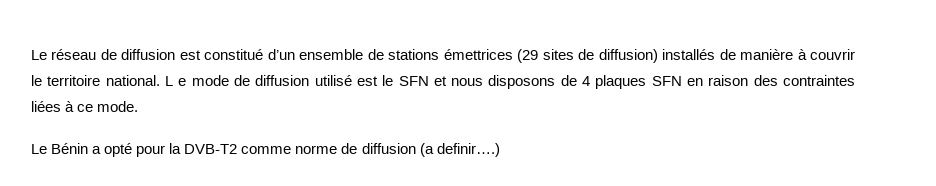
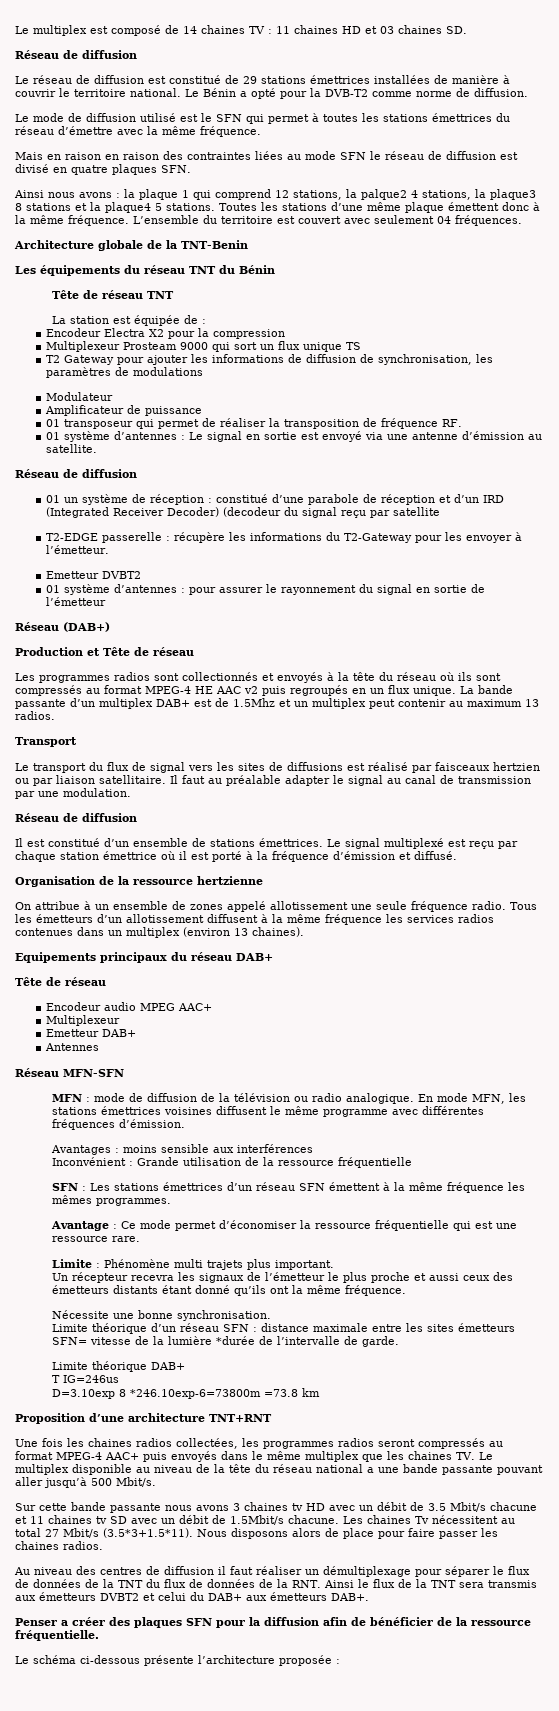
[31,50,47,60] Le -> [15,25,467,36] [15,50,137,59] [15,76,29,84] Le multiplex est composé de 14 chaines TV : 11 chaines HD et 03 chaines SD. // Réseau de diffusion // Le
[267,49,716,63] d’un ensemble de stations émettrices (29 sites de diffusion) installés -> [225,75,430,84] de 29 stations émettrices installées
[164,75,856,89] [31,101,139,112] L e mode de diffusion utilisé est le SFN et nous disposons de 4 plaques SFN en raison des contraintes liées à ce mode. // -> (181, 92) none
[361,143,500,157] diffusion (a definir….) -> [474,88,528,97] [15,113,510,124] [15,126,261,137] [15,151,518,160] [15,164,191,175] [14,189,536,200] [15,202,540,213] [15,215,522,226] [14,240,248,251] [15,265,275,276] [52,290,175,299] [52,315,207,326] [45,328,285,339] [45,341,361,352] [45,354,493,365] [45,367,203,378] [45,392,113,401] [44,405,202,416] [45,418,462,429] [45,431,542,442] [45,444,97,453] [15,469,137,478] [45,494,504,505] [45,507,440,518] [45,532,522,543] [45,545,109,554] [45,571,141,579] [45,584,485,595] [45,597,106,606] [15,622,110,632] [15,647,194,656] [15,672,501,683] [15,685,513,696] [15,698,539,709] [15,711,55,720] [15,737,77,747] [15,762,540,773] [15,775,531,786] [15,788,131,799] [15,813,137,822] [15,838,518,849] [15,851,457,862] [15,876,263,887] [15,901,537,912] [15,914,494,925] [15,927,304,938] [15,952,273,963] [15,977,106,986] [45,1002,212,1011] [45,1015,120,1026] [45,1029,136,1037] [44,1043,99,1051] [15,1068,124,1077] [52,1093,527,1104] [52,1106,485,1117] [52,1119,186,1130] [51,1144,314,1155] [52,1157,413,1168] [52,1182,526,1193] [52,1195,172,1206] [51,1220,518,1231] [52,1236,141,1242] [52,1259,335,1270] [52,1272,514,1283] [52,1285,407,1296] [52,1310,272,1321] [52,1323,516,1334] [52,1336,400,1347] [52,1361,186,1372] [52,1375,120,1383] [52,1388,321,1399] [15,1413,272,1424] [15,1438,503,1449] [15,1451,493,1462] [15,1464,543,1475] [15,1477,156,1488] [15,1502,537,1513] [15,1515,515,1525] [15,1528,498,1539] [15,1541,103,1550] [14,1566,530,1577] [15,1579,537,1588] [15,1592,369,1601] [15,1617,531,1628] [15,1630,99,1641] [15,1655,340,1666] diffusion. // Le mode de diffusion utilisé est le SFN qui permet à toutes les stations émettrices du réseau d’émettre avec la même fréquence. // Mais en raison en raison des contraintes liées au mode SFN le réseau de diffusion est divisé en quatre plaques SFN. // Ainsi nous avons : la plaque 1 qui comprend 12 stations, la palque2 4 stations, la plaque3 8 stations et la plaque4 5 stations. Toutes les stations d’une même plaque émettent donc à la même fréquence. L’ensemble du territoire est couvert avec seulement 04 fréquences. // Architecture globale de la TNT-Benin // Les équipements du réseau TNT du Bénin // Tête de réseau TNT // La station est équipée de : // Encodeur Electra X2 pour la compression // Multiplexeur Prosteam 9000 qui sort un flux unique TS // T2 Gateway pour ajouter les informations de diffusion de synchronisation, les paramètres de modulations // Modulateur // Amplificateur de puissance // 01 transposeur qui permet de réaliser la transposition de fréquence RF. // 01 système d’antennes : Le signal en sortie est envoyé via une antenne d’émission au satellite. // Réseau de diffusion // 01 un système de réception : constitué d’une parabole de réception et d’un IRD (Integrated Receiver Decoder) (decodeur du signal reçu par satellite // T2-EDGE passerelle : récupère les informations du T2-Gateway pour les envoyer à l’émetteur. // Emetteur DVBT2 // 01 système d’antennes : pour assurer le rayonnement du signal en sortie de l’émetteur // Réseau (DAB+) // Production et Tête de réseau // Les programmes radios sont collectionnés et envoyés à la tête du réseau où ils sont compressés au format MPEG-4 HE AAC v2 puis regroupés en un flux unique. La bande passante d’un multiplex DAB+ est de 1.5Mhz et un multiplex peut contenir au maximum 13 radios. // Transport // Le transport du flux de signal vers les sites de diffusions est réalisé par faisceaux hertzien ou par liaison satellitaire. Il faut au préalable adapter le signal au canal de transmission par une modulation. // Réseau de diffusion // Il est constitué d’un ensemble de stations émettrices. Le signal multiplexé est reçu par chaque station émettrice où il est porté à la fréquence d’émission et diffusé. // Organisation de la ressource hertzienne // On attribue à un ensemble de zones appelé allotissement une seule fréquence radio. Tous les émetteurs d’un allotissement diffusent à la même fréquence les services radios contenues dans un multiplex (environ 13 chaines). // Equipements principaux du réseau DAB+ // Tête de réseau // Encodeur audio MPEG AAC+ // Multiplexeur // Emetteur DAB+ // Antennes // Réseau MFN-SFN // MFN : mode de diffusion de la télévision ou radio analogique. En mode MFN, les stations émettrices voisines diffusent le même programme avec différentes fréquences d’émission. // Avantages : moins sensible aux interférences // Inconvénient : Grande utilisation de la ressource fréquentielle // SFN : Les stations émettrices d’un réseau SFN émettent à la même fréquence les mêmes programmes. // Avantage : Ce mode permet d’économiser la ressource fréquentielle qui est une ressource rare. // Limite : Phénomène multi trajets plus important. // Un récepteur recevra les signaux de l’émetteur le plus proche et aussi ceux des émetteurs distants étant donné qu’ils ont la même fréquence. // Nécessite une bonne synchronisation. // Limite théorique d’un réseau SFN : distance maximale entre les sites émetteurs SFN= vitesse de la lumière *durée de l’intervalle de garde. // Limite théorique DAB+ // T IG=246us // D=3.10exp 8 *246.10exp-6=73800m =73.8 km // Proposition d’une architecture TNT+RNT // Une fois les chaines radios collectées, les programmes radios seront compressés au format MPEG-4 AAC+ puis envoyés dans le même multiplex que les chaines TV. Le multiplex disponible au niveau de la tête du réseau national a une bande passante pouvant aller jusqu’à 500 Mbit/s. // Sur cette bande passante nous avons 3 chaines tv HD avec un débit de 3.5 Mbit/s chacune et 11 chaines tv SD avec un débit de 1.5Mbit/s chacune. Les chaines Tv nécessitent au total 27 Mbit/s (3.5*3+1.5*11). Nous disposons alors de place pour faire passer les chaines radios. // Au niveau des centres de diffusion il faut réaliser un démultiplexage pour séparer le flux de données de la TNT du flux de données de la RNT. Ainsi le flux de la TNT sera transmis aux émetteurs DVBT2 et celui du DAB+ aux émetteurs DAB+. // Penser a créer des plaques SFN pour la diffusion afin de bénéficier de la ressource fréquentielle. // Le schéma ci-dessous présente l’architecture proposée :

